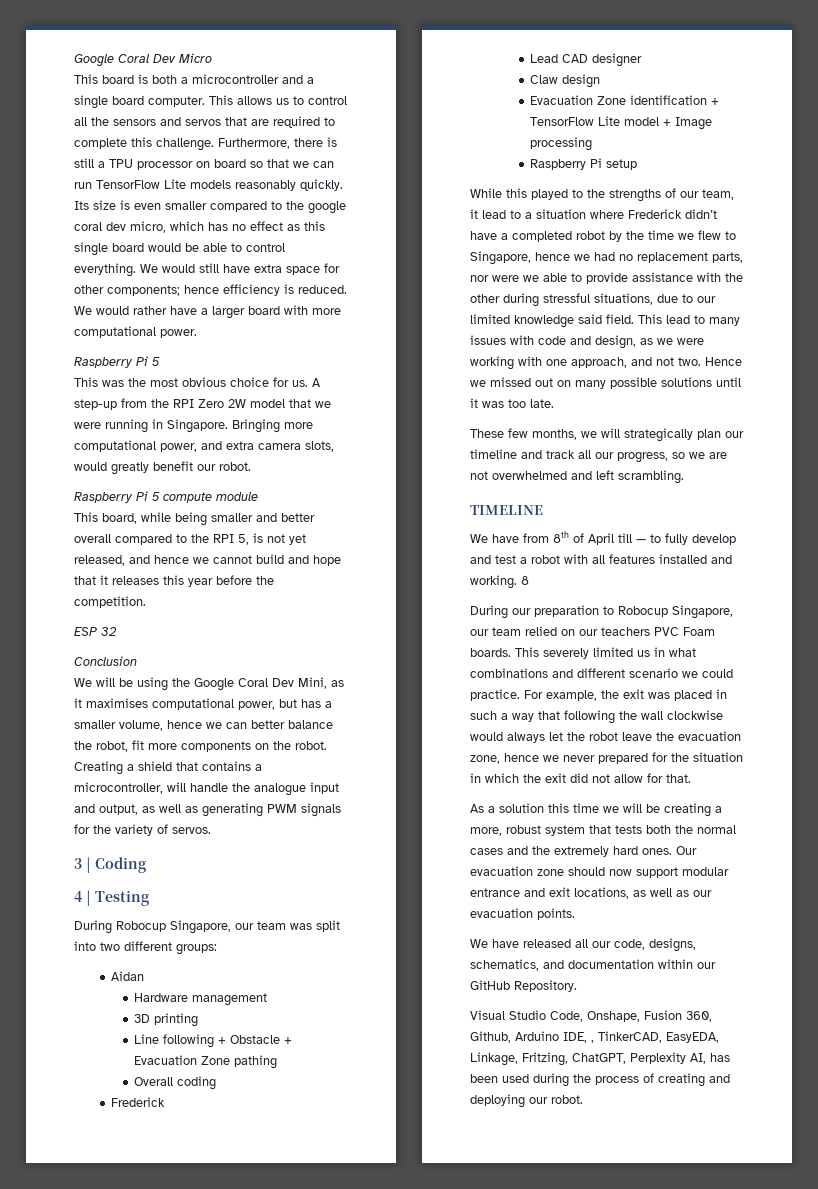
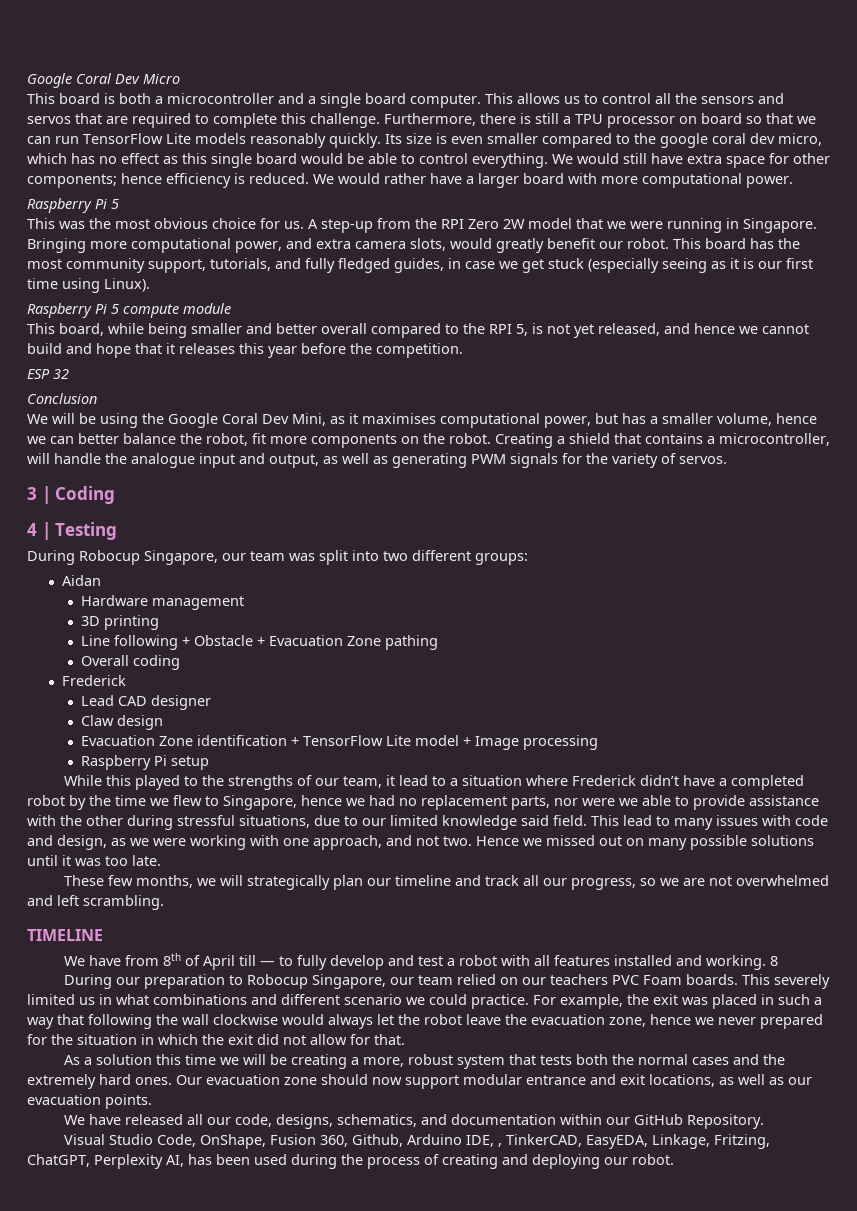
(251, 466) none -> [673,238,800,249] [27,258,813,273] [27,278,150,293] This board has the most community support, tutorials, and fully fledged guides, in case we get stuck (especially seeing as it is our first time using Linux).
[587,1011,640,1022] Onshape, -> [200,1134,267,1149] OnShape,

